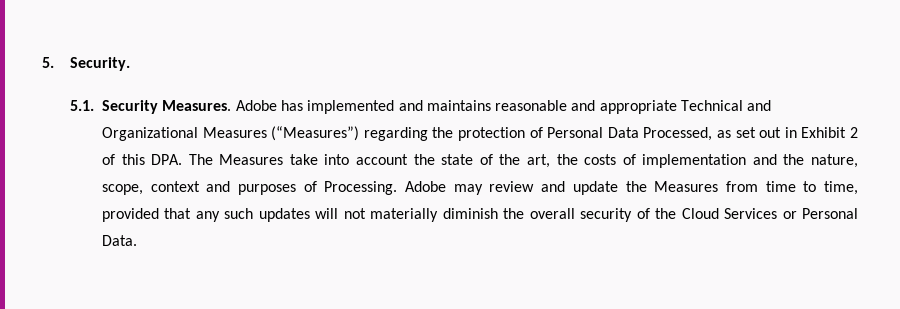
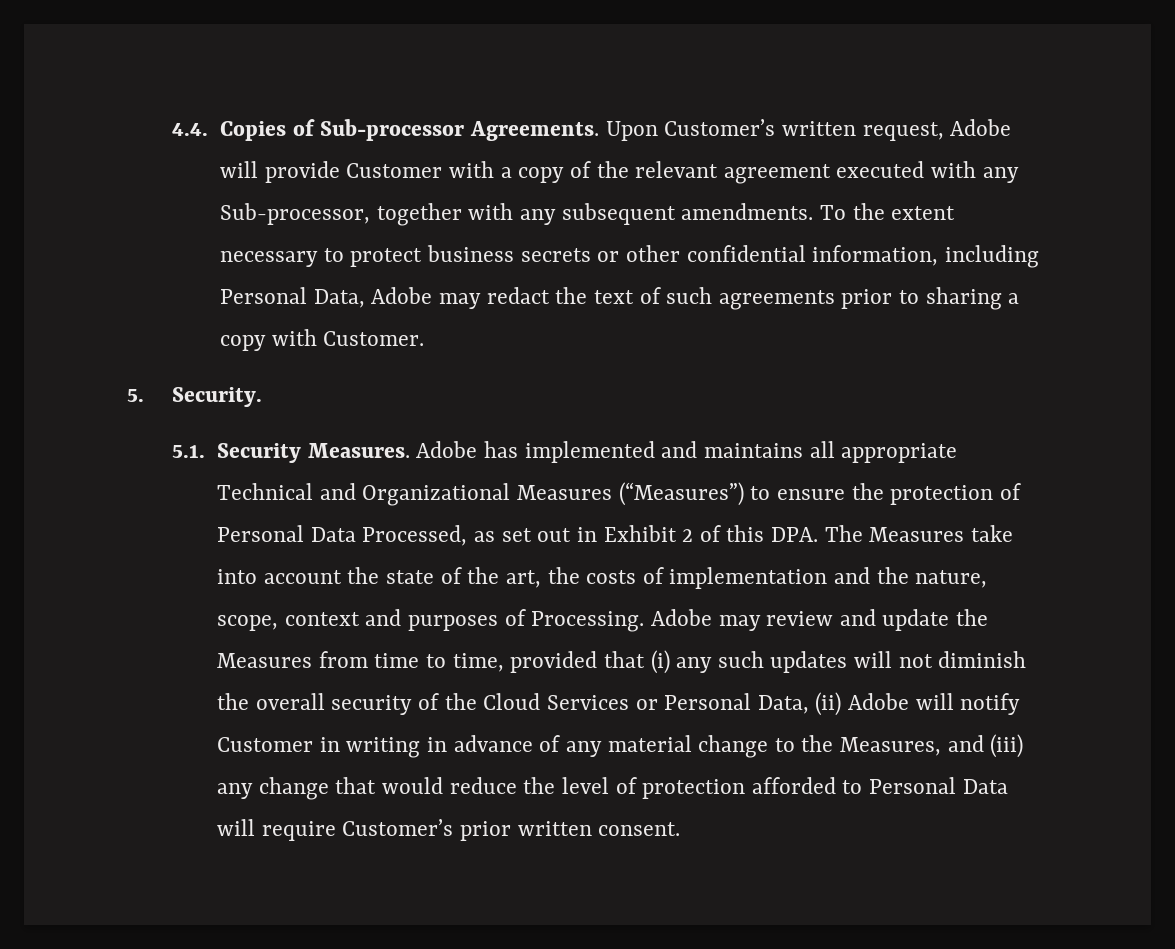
(42, 62) none -> [171,119,1012,141] [220,161,1019,184] [220,203,956,226] [220,245,1039,268] [220,287,1020,310] [220,329,425,351] 4.4. Copies of Sub-processor Agreements. Upon Customer’s written request, Adobe will provide Customer with a copy of the relevant agreement executed with any Sub-processor, together with any subsequent amendments. To the extent necessary to protect business secrets or other confidential information, including Personal Data, Adobe may redact the text of such agreements prior to sharing a copy with Customer. //
[495,100,596,111] reasonable and -> [809,441,835,458] all
[363,127,428,141] regarding -> [750,486,845,500] to ensure
(192, 213) none -> [650,650,670,674] (i)
[370,208,439,222] materially -> (933, 661) none
[101,235,137,246] Data. -> [757,692,1021,716] [217,734,1024,758] [217,777,1008,800] [217,819,681,841] Data, (ii) Adobe will notify Customer in writing in advance of any material change to the Measures, and (iii) any change that would reduce the level of protection afforded to Personal Data will require Customer’s prior written consent.

